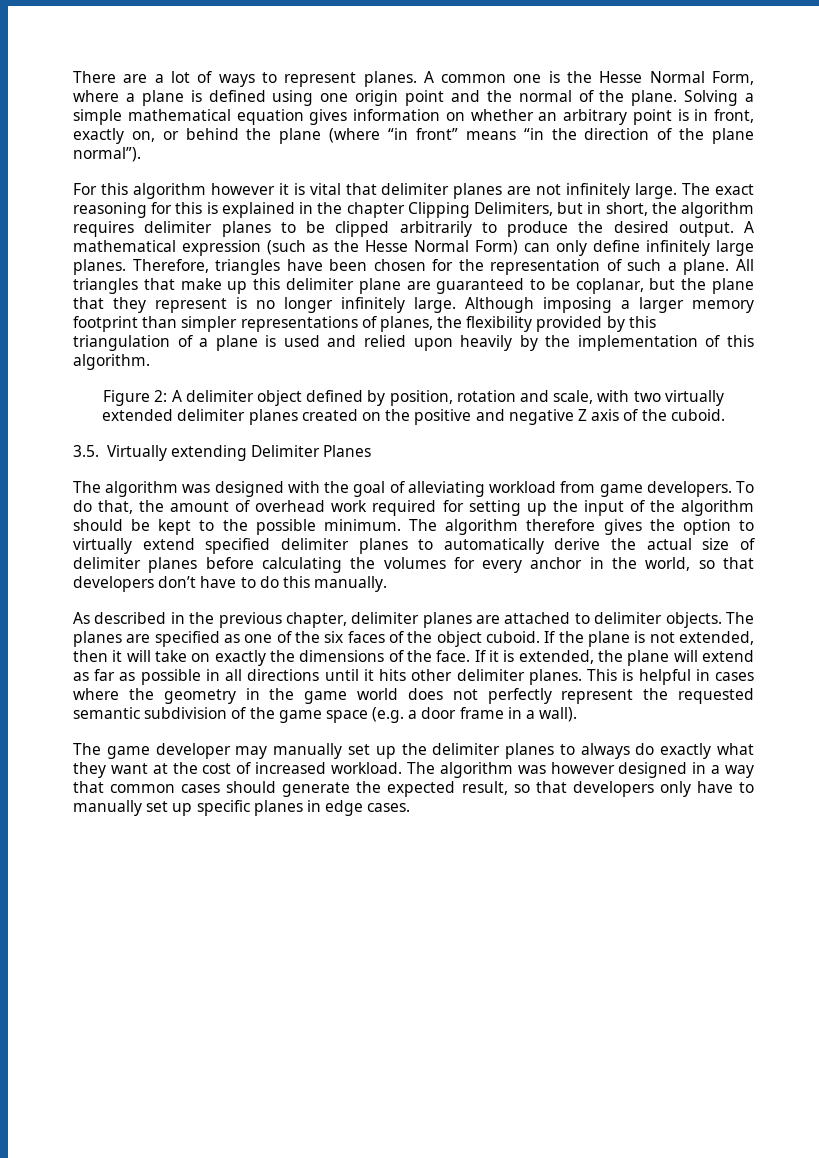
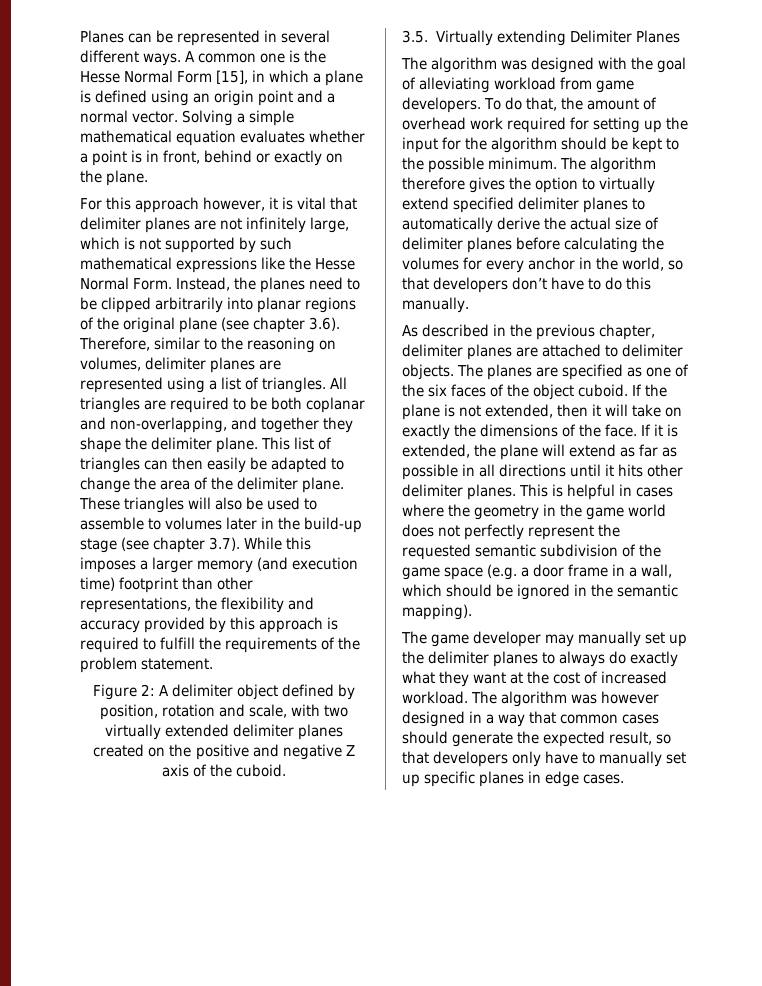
[73,71,417,87] There are a lot of ways to represent planes. -> [80,30,331,46] [80,50,182,66] Planes can be represented in several different ways.
[712,71,754,85] [73,90,119,102] Form, where -> [177,70,310,84] Form [15], in which
[320,93,349,102] one -> [193,93,211,103] an
[486,90,678,106] the normal of the plane. -> [327,93,336,103] [80,110,179,123] a normal vector.
[309,109,754,125] [73,128,755,144] [73,147,141,162] gives information on whether an arbitrary point is in front, exactly on, or behind the plane (where “in front” means “in the direction of the plane normal”). -> [240,130,366,143] [80,150,344,166] [80,170,149,186] evaluates whether a point is in front, behind or exactly on the plane.
[132,183,275,199] algorithm however -> [135,197,266,213] approach however,
[635,183,754,199] [73,202,754,218] [73,221,754,237] [73,240,754,256] [73,259,755,275] [73,278,755,294] [73,297,754,313] [73,316,656,332] [73,335,754,351] [73,354,150,370] large. The exact reasoning for this is explained in the chapter Clipping Delimiters, but in short, the algorithm requires delimiter planes to be clipped arbitrarily to produce the desired output. A mathematical expression (such as the Hesse Normal Form) can only define infinitely large planes. Therefore, triangles have been chosen for the representation of such a plane. All triangles that make up this delimiter plane are guaranteed to be coplanar, but the plane that they represent is no longer infinitely large. Although imposing a larger memory footprint than simpler representations of planes, the flexibility provided by this triangulation of a plane is used and relied upon heavily by the implementation of this algorithm. -> [310,217,350,233] [80,237,293,253] [80,257,356,273] [80,277,361,293] [80,297,357,313] [80,317,341,333] [79,337,337,353] [80,357,282,373] [80,377,348,393] [80,397,366,413] [80,417,354,433] [80,437,333,453] [80,457,345,473] [80,477,345,493] [79,497,318,513] [80,517,363,533] [80,537,312,553] [80,557,359,573] [80,577,254,593] [80,597,315,613] [80,617,339,633] [80,637,361,653] [80,657,214,673] large, which is not supported by such mathematical expressions like the Hesse Normal Form. Instead, the planes need to be clipped arbitrarily into planar regions of the original plane (see chapter 3.6). Therefore, similar to the reasoning on volumes, delimiter planes are represented using a list of triangles. All triangles are required to be both coplanar and non-overlapping, and together they shape the delimiter plane. This list of triangles can then easily be adapted to change the area of the delimiter plane. These triangles will also be used to assemble to volumes later in the build-up stage (see chapter 3.7). While this imposes a larger memory (and execution time) footprint than other representations, the flexibility and accuracy provided by this approach is required to fulfill the requirements of the problem statement.
[629,500,645,512] of -> [442,137,462,150] for
[539,707,578,722] wall). -> [641,564,673,578] [402,584,679,600] [402,604,472,620] wall, which should be ignored in the semantic mapping).

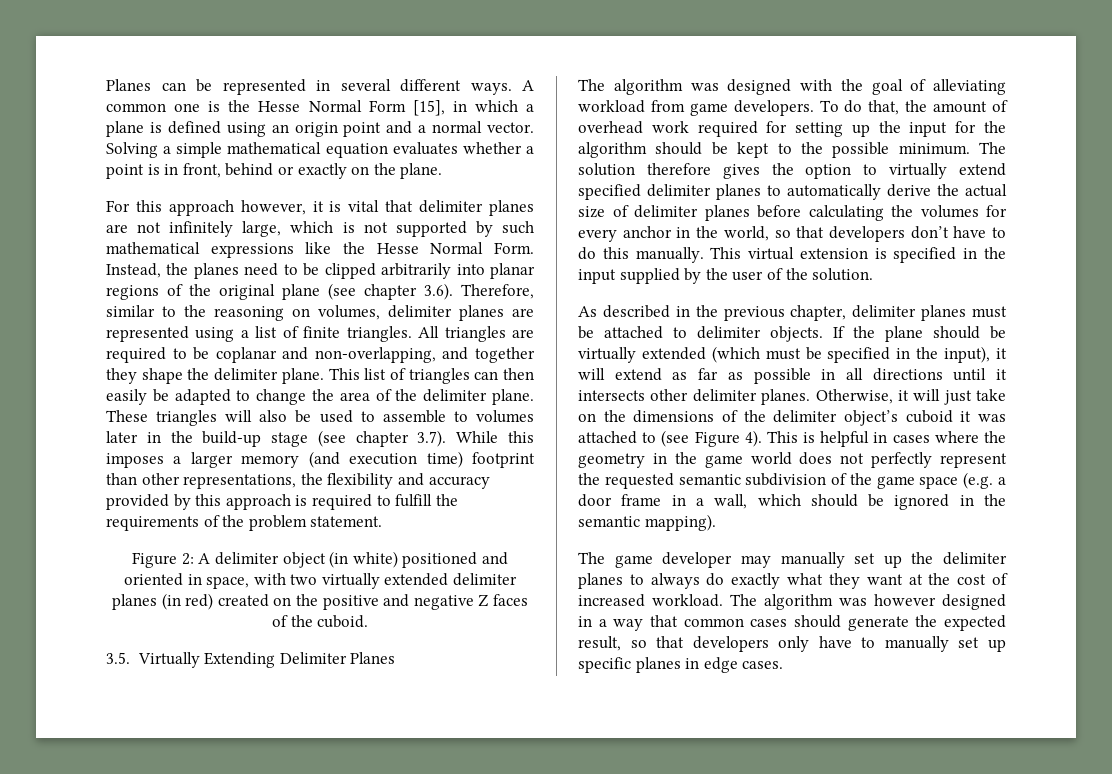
(260, 383) none -> [303,326,341,338] finite
[271,397,303,410] both -> (210, 353) none
[282,684,356,700] [99,704,288,720] defined by position, rotation and scale, -> [329,551,508,568] [123,573,250,589] (in white) positioned and oriented in space,
(344, 732) none -> [161,593,214,610] (in red)
[161,764,189,777] axis -> [492,594,528,606] faces
[496,30,566,46] extending -> [204,652,276,668] Extending
[590,157,657,173] algorithm -> [578,163,635,176] solution
(469, 305) none -> [710,247,1006,263] [578,268,874,284] This virtual extension is specified in the input supplied by the user of the solution.
[516,347,539,357] are -> [972,306,1007,318] [578,326,594,339] must be
[457,364,690,380] [402,384,668,400] [402,404,683,420] [402,424,679,440] [402,444,539,460] The planes are specified as one of the six faces of the object cuboid. If the plane is not extended, then it will take on exactly the dimensions of the face. If it is extended, the plane -> [833,326,1006,342] [578,346,1008,363] If the plane should be virtually extended (which must be specified in the input), it
[618,464,644,477] hits -> [578,390,645,401] intersects
(517, 492) none -> [815,389,1006,405] [578,410,1006,426] [578,430,762,447] Otherwise, it will just take on the dimensions of the delimiter object’s cuboid it was attached to (see Figure 4).

